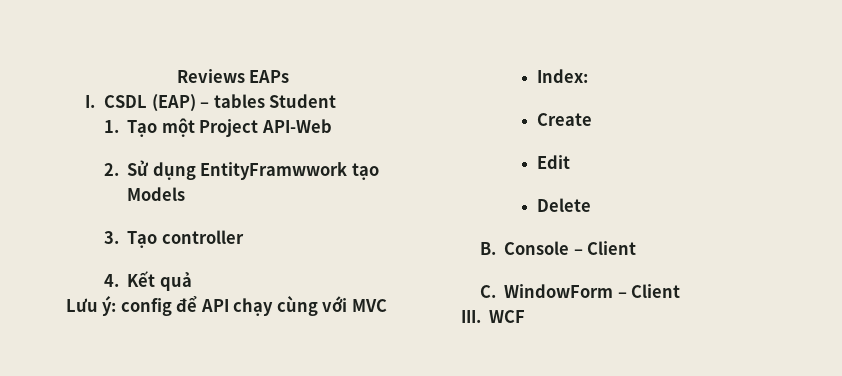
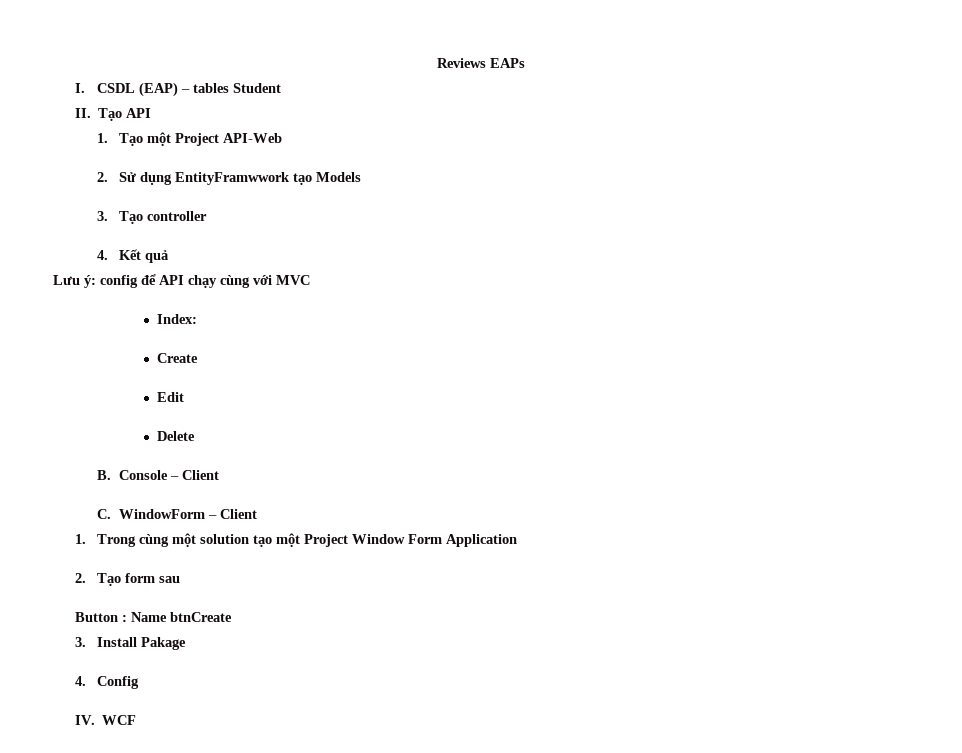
(337, 101) none -> [74,108,152,121] // II. Tạo API
[461,310,482,323] III. -> [74,533,517,547] [74,573,180,586] [74,612,232,622] [74,637,186,650] [74,676,139,689] [74,715,95,725] 1. Trong cùng một solution tạo một Project Window Form Application // 2. Tạo form sau // Button : Name btnCreate // 3. Install Pakage // 4. Config // IV.

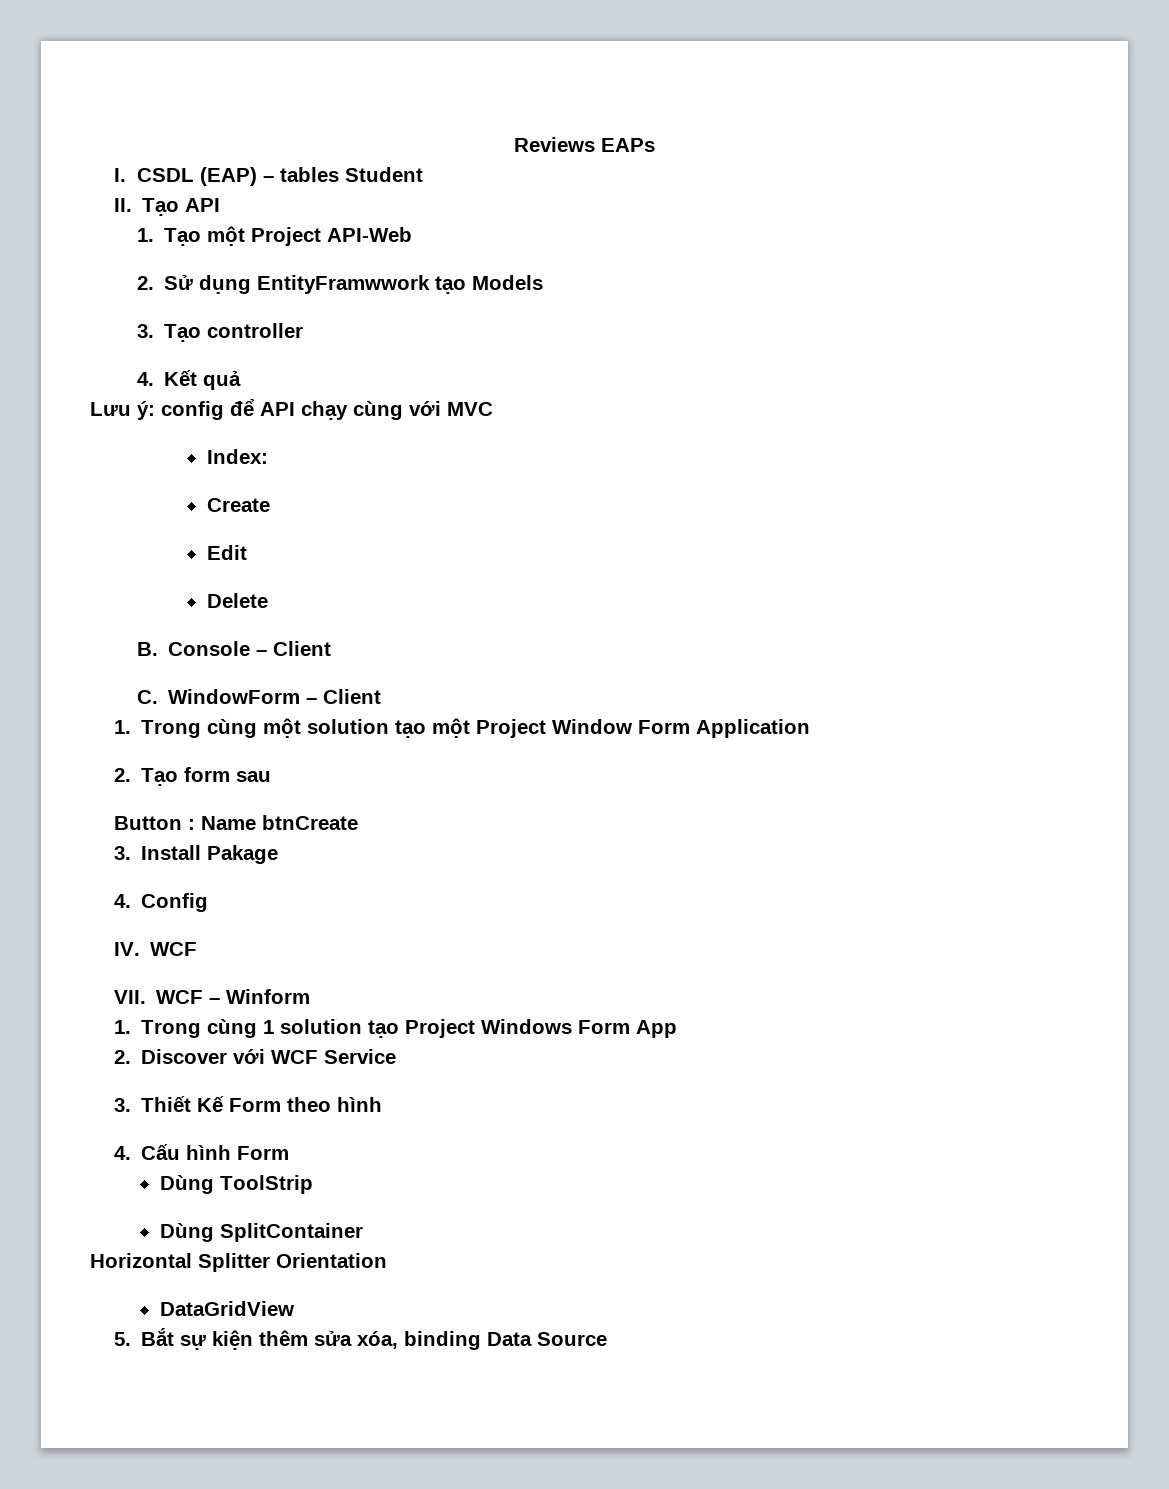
(137, 720) none -> [113,989,310,1004] [113,1019,677,1038] [113,1049,396,1064] [113,1096,382,1112] [113,1144,289,1160] [159,1175,313,1194] [159,1223,363,1242] [90,1253,387,1272] [159,1301,294,1316] [113,1328,607,1350] // VII. WCF – Winform // 1. Trong cùng 1 solution tạo Project Windows Form App // 2. Discover với WCF Service // 3. Thiết Kế Form theo hình // 4. Cấu hình Form // Dùng ToolStrip // Dùng SplitContainer // Horizontal Splitter Orientation // DataGridView // 5. Bắt sự kiện thêm sửa xóa, binding Data Source

